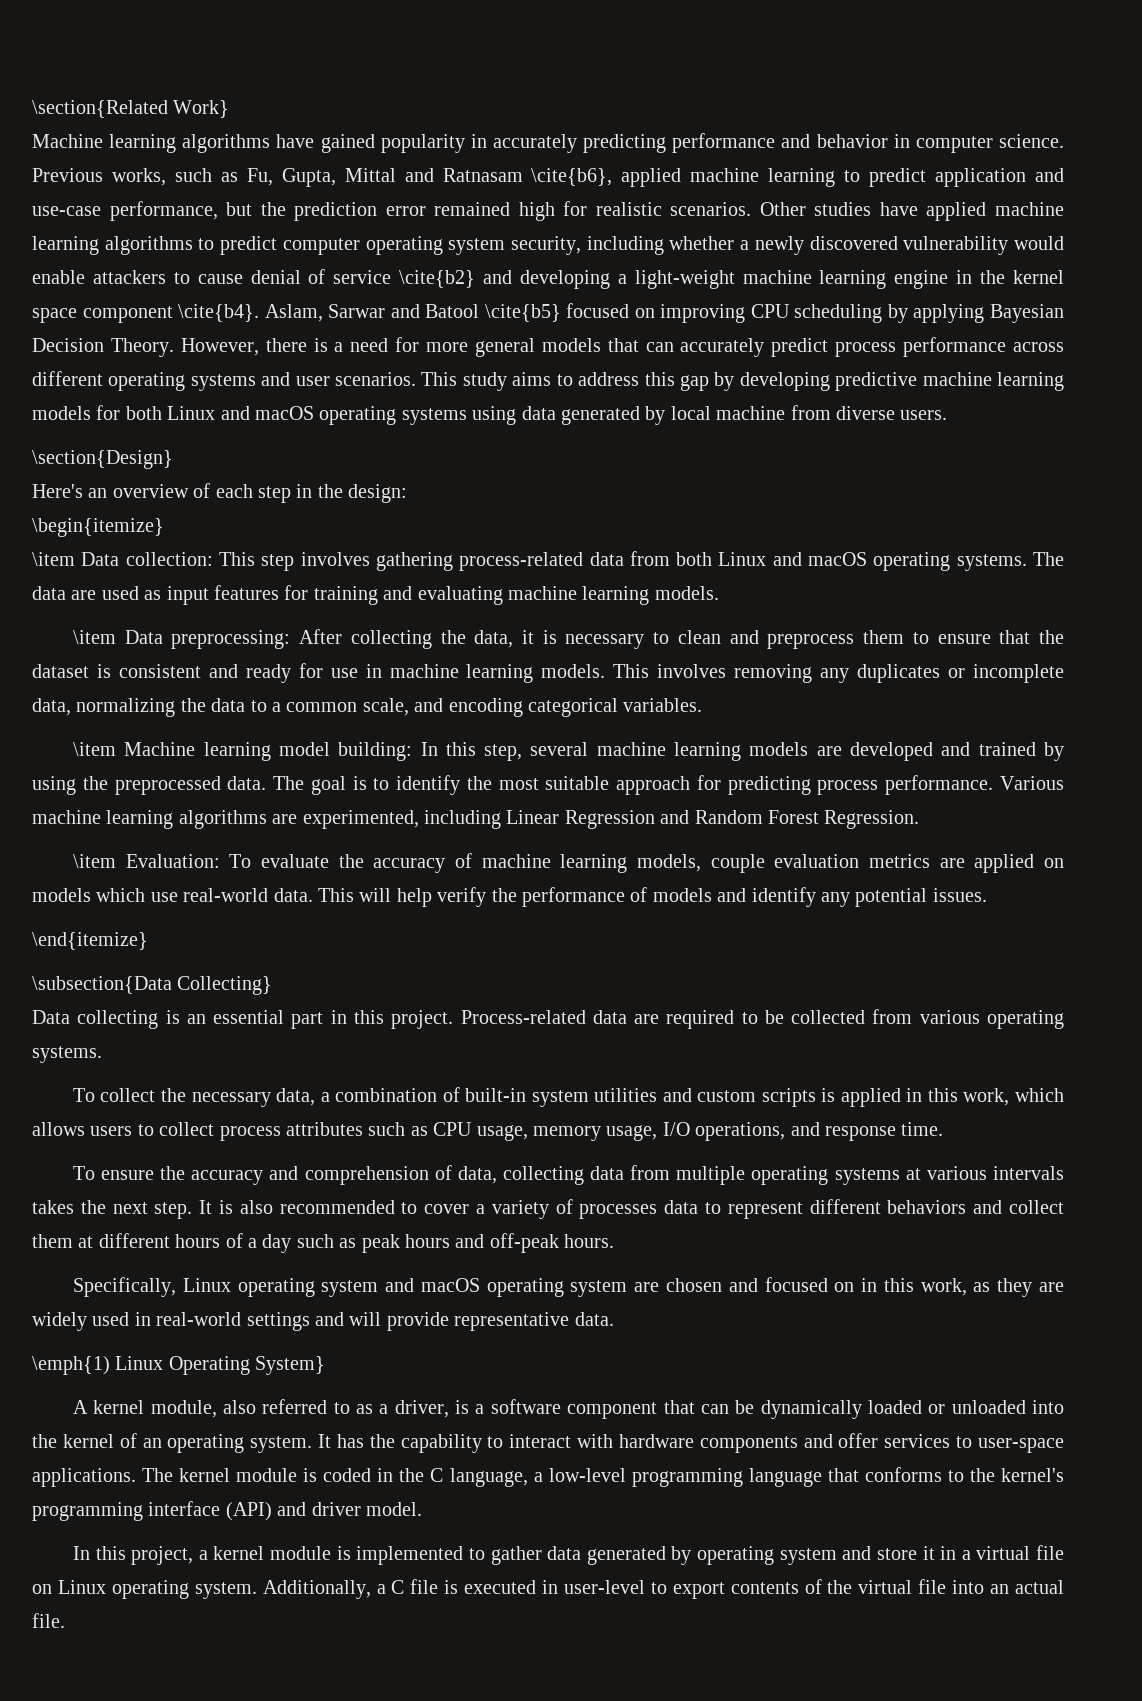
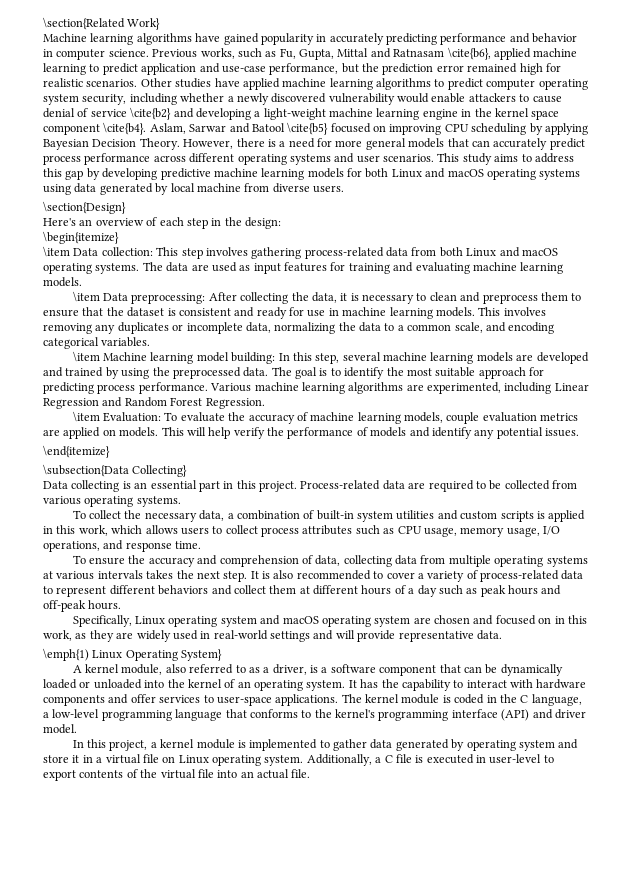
[32,888,313,902] models which use real-world data. -> [119,427,159,437] models.
[579,1204,658,1219] processes -> [480,570,559,582] process-related

